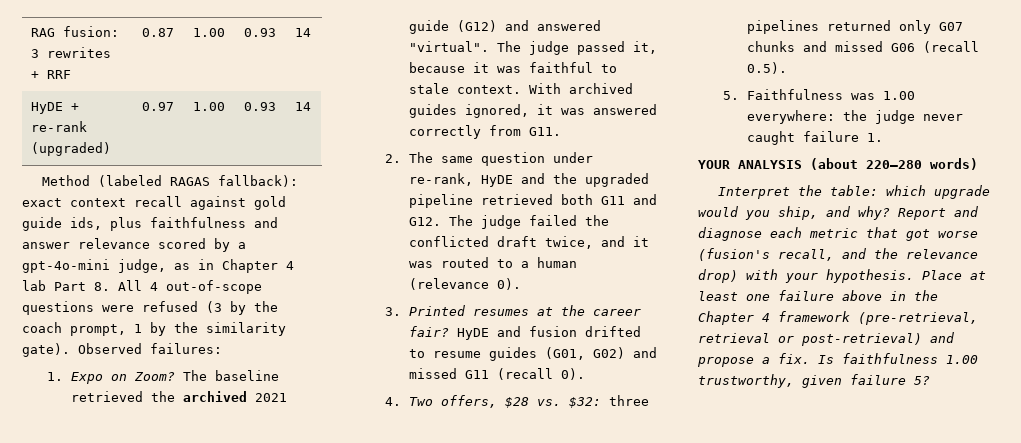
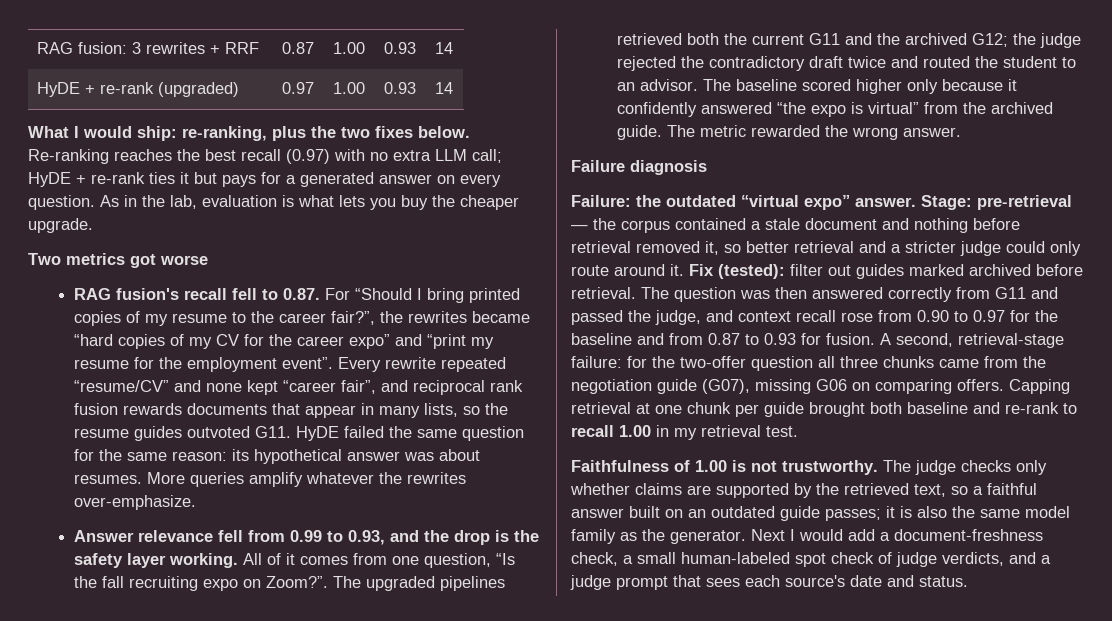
[41,175,298,187] [22,196,286,210] [22,217,278,231] [22,238,246,252] [22,259,294,273] [22,280,262,294] [22,301,278,315] [22,322,286,336] [22,343,222,357] [46,370,280,384] [71,391,288,402] [409,20,602,34] [409,41,658,55] [409,62,618,73] [409,83,634,94] [409,104,658,118] [409,125,562,139] [384,152,594,166] [409,173,650,187] [409,194,658,208] [409,215,610,229] [409,236,650,249] [409,257,578,268] [409,278,522,290] [384,305,642,316] [409,326,642,340] [409,347,658,361] [409,368,586,380] [384,395,650,408] [747,20,964,34] [747,41,980,53] [747,62,788,74] [722,89,916,100] [747,110,964,124] [747,131,884,145] [698,158,978,170] [717,185,990,199] [698,206,978,220] [698,227,978,241] [698,248,978,261] [698,269,986,283] [698,290,938,301] [698,311,978,325] [698,332,954,346] [697,353,978,367] [698,374,930,388] Method (labeled RAGAS fallback): exact context recall against gold guide ids, plus faithfulness and answer relevance scored by a gpt-4o-mini judge, as in Chapter 4 lab Part 8. All 4 out-of-scope questions were refused (3 by the coach prompt, 1 by the similarity gate). Observed failures: // 1. Expo on Zoom? The baseline retrieved the archived 2021 guide (G12) and answered "virtual". The judge passed it, because it was faithful to stale context. With archived guides ignored, it was answered correctly from G11. // 2. The same question under re-rank, HyDE and the upgraded pipeline retrieved both G11 and G12. The judge failed the conflicted draft twice, and it was routed to a human (relevance 0). // 3. Printed resumes at the career fair? HyDE and fusion drifted to resume guides (G01, G02) and missed G11 (recall 0). // 4. Two offers, $28 vs. $32: three pipelines returned only G07 chunks and missed G06 (recall 0.5). // 5. Faithfulness was 1.00 everywhere: the judge never caught failure 1. // YOUR ANALYSIS (about 220–280 words) // Interpret the table: which upgrade would you ship, and why? Report and diagnose each metric that got worse (fusion's recall, and the relevance drop) with your hypothesis. Place at least one failure above in the Chapter 4 framework (pre-retrieval, retrieval or post-retrieval) and propose a fix. Is faithfulness 1.00 trustworthy, given failure 5? -> [28,126,470,141] [28,149,502,164] [28,172,501,187] [28,195,519,210] [28,218,93,233] [28,253,208,268] [74,288,521,303] [74,311,531,326] [74,334,495,349] [74,357,507,372] [74,380,524,395] [74,403,509,418] [74,426,525,441] [74,449,481,464] [74,472,467,487] [74,495,197,510] [74,530,540,545] [74,553,516,568] [74,576,506,591] [617,33,1082,48] [617,56,1077,71] [617,79,1018,94] [617,102,1054,117] [617,125,962,140] [571,160,707,175] [571,195,1072,210] [571,218,1020,233] [571,241,1081,256] [571,264,1083,279] [571,287,1058,302] [571,310,1058,325] [571,333,1064,348] [571,356,1046,371] [571,379,1070,394] [571,402,1077,417] [571,425,798,440] [571,460,1047,475] [570,483,1037,498] [571,506,1070,521] [571,529,1043,544] [571,552,1051,567] [570,575,968,590] What I would ship: re-ranking, plus the two fixes below. Re-ranking reaches the best recall (0.97) with no extra LLM call; HyDE + re-rank ties it but pays for a generated answer on every question. As in the lab, evaluation is what lets you buy the cheaper upgrade. // Two metrics got worse // RAG fusion's recall fell to 0.87. For “Should I bring printed copies of my resume to the career fair?”, the rewrites became “hard copies of my CV for the career expo” and “print my resume for the employment event”. Every rewrite repeated “resume/CV” and none kept “career fair”, and reciprocal rank fusion rewards documents that appear in many lists, so the resume guides outvoted G11. HyDE failed the same question for the same reason: its hypothetical answer was about resumes. More queries amplify whatever the rewrites over-emphasize. // Answer relevance fell from 0.99 to 0.93, and the drop is the safety layer working. All of it comes from one question, “Is the fall recruiting expo on Zoom?”. The upgraded pipelines retrieved both the current G11 and the archived G12; the judge rejected the contradictory draft twice and routed the student to an advisor. The baseline scored higher only because it confidently answered “the expo is virtual” from the archived guide. The metric rewarded the wrong answer. // Failure diagnosis // Failure: the outdated “virtual expo” answer. Stage: pre-retrieval — the corpus contained a stale document and nothing before retrieval removed it, so better retrieval and a stricter judge could only route around it. Fix (tested): filter out guides marked archived before retrieval. The question was then answered correctly from G11 and passed the judge, and context recall rose from 0.90 to 0.97 for the baseline and from 0.87 to 0.93 for fusion. A second, retrieval-stage failure: for the two-offer question all three chunks came from the negotiation guide (G07), missing G06 on comparing offers. Capping retrieval at one chunk per guide brought both baseline and re-rank to recall 1.00 in my retrieval test. // Faithfulness of 1.00 is not trustworthy. The judge checks only whether claims are supported by the retrieved text, so a faithful answer built on an outdated guide passes; it is also the same model family as the generator. Next I would add a document-freshness check, a small human-labeled spot check of judge verdicts, and a judge prompt that sees each source's date and status.

